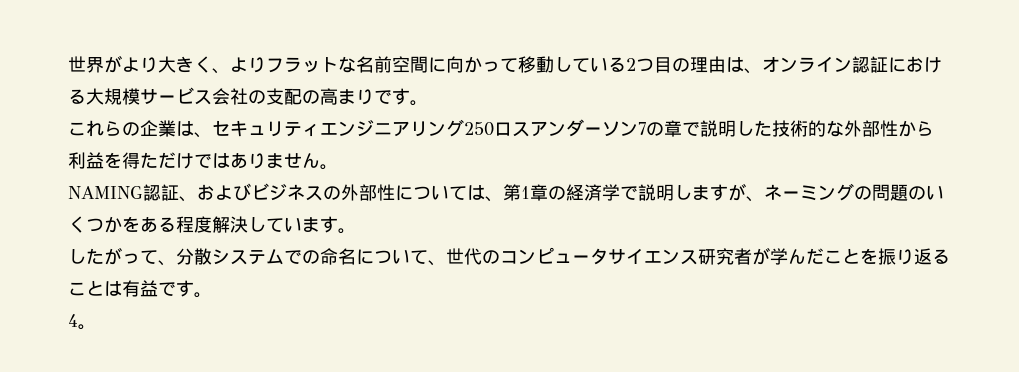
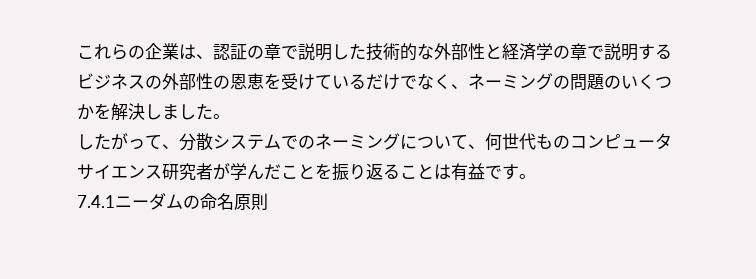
[68,55,942,74] [68,87,428,106] [68,119,646,138] 世界がより大きく、よりフラットな名前空間に向かって移動している2つ目の理由は、オンライン認証における大規模サービス会社の支配の高まりです。 // これらの企業は、セキュリティエンジニアリング250ロスアンダーソン7 -> [77,43,247,60] これらの企業は、認証
[898,120,934,137] [68,152,338,170] [68,183,746,202] から利益を得ただけではありません。 // NAMING認証、およびビジネスの外部性については、第1章の経済学で説明しますが -> [485,43,672,61] [77,73,451,90] と経済学の章で説明するビジネスの外部性の恩恵を受けているだけでなく
[140,216,338,233] ある程度解決しています -> [111,103,213,121] 解決しました
[320,248,356,265] 命名 -> [315,133,400,150] ネーミング
[446,248,482,265] 世代 -> [485,133,553,150] 何世代も
[68,314,96,330] 4。 -> [77,193,268,211] 7.4.1ニーダムの命名原則

